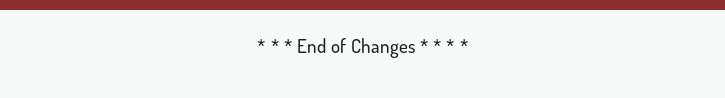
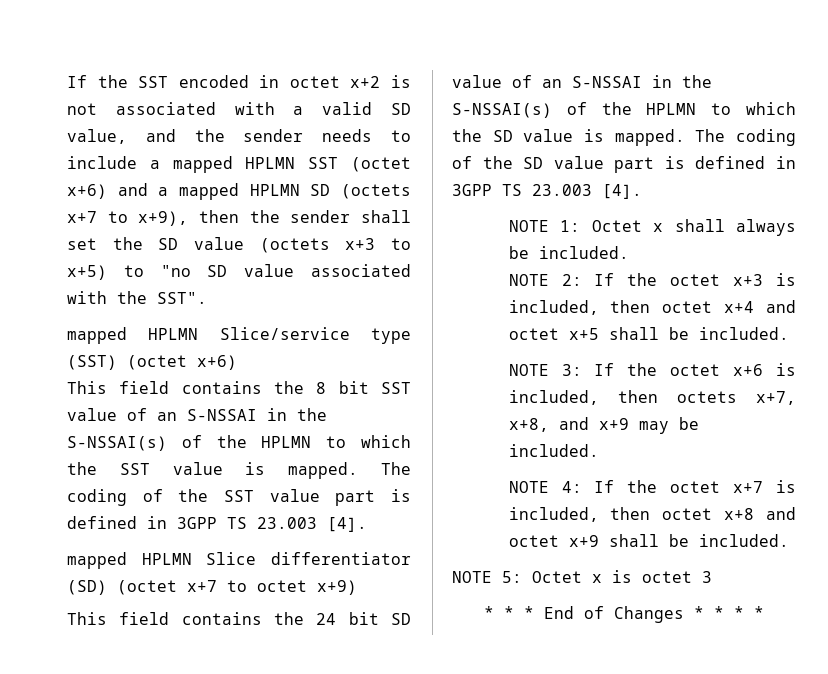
(257, 46) none -> [67,75,411,88] [67,102,412,115] [67,129,412,144] [67,156,412,173] [67,183,411,200] [67,210,411,226] [67,237,411,253] [67,264,411,280] [67,291,207,304] [67,327,411,344] [67,355,237,370] [67,381,411,394] [67,408,327,421] [67,435,412,451] [67,462,412,479] [67,489,411,506] [67,516,367,532] [67,552,411,569] [67,580,357,595] [67,612,411,625] [452,75,712,88] [452,102,796,118] [452,129,796,146] [452,156,796,173] [452,184,642,199] [508,219,796,236] [508,246,629,259] [508,273,796,286] [508,300,796,315] [508,327,789,340] [508,363,796,376] [508,390,796,405] [508,417,699,434] [508,444,599,457] [508,480,796,493] [508,507,796,522] [508,534,789,547] [452,570,712,583] If the SST encoded in octet x+2 is not associated with a valid SD value, and the sender needs to include a mapped HPLMN SST (octet x+6) and a mapped HPLMN SD (octets x+7 to x+9), then the sender shall set the SD value (octets x+3 to x+5) to "no SD value associated with the SST". // mapped HPLMN Slice/service type (SST) (octet x+6) // This field contains the 8 bit SST value of an S-NSSAI in the S-NSSAI(s) of the HPLMN to which the SST value is mapped. The coding of the SST value part is defined in 3GPP TS 23.003 [4]. // mapped HPLMN Slice differentiator (SD) (octet x+7 to octet x+9) // This field contains the 24 bit SD value of an S-NSSAI in the S-NSSAI(s) of the HPLMN to which the SD value is mapped. The coding of the SD value part is defined in 3GPP TS 23.003 [4]. // NOTE 1: Octet x shall always be included. // NOTE 2: If the octet x+3 is included, then octet x+4 and octet x+5 shall be included. // NOTE 3: If the octet x+6 is included, then octets x+7, x+8, and x+9 may be included. // NOTE 4: If the octet x+7 is included, then octet x+8 and octet x+9 shall be included. // NOTE 5: Octet x is octet 3 //

